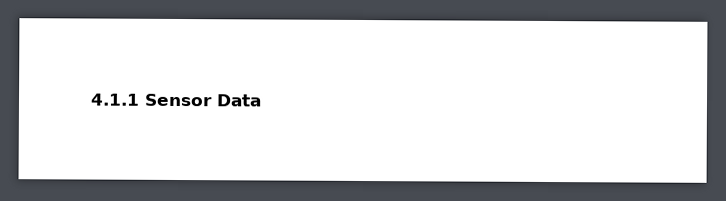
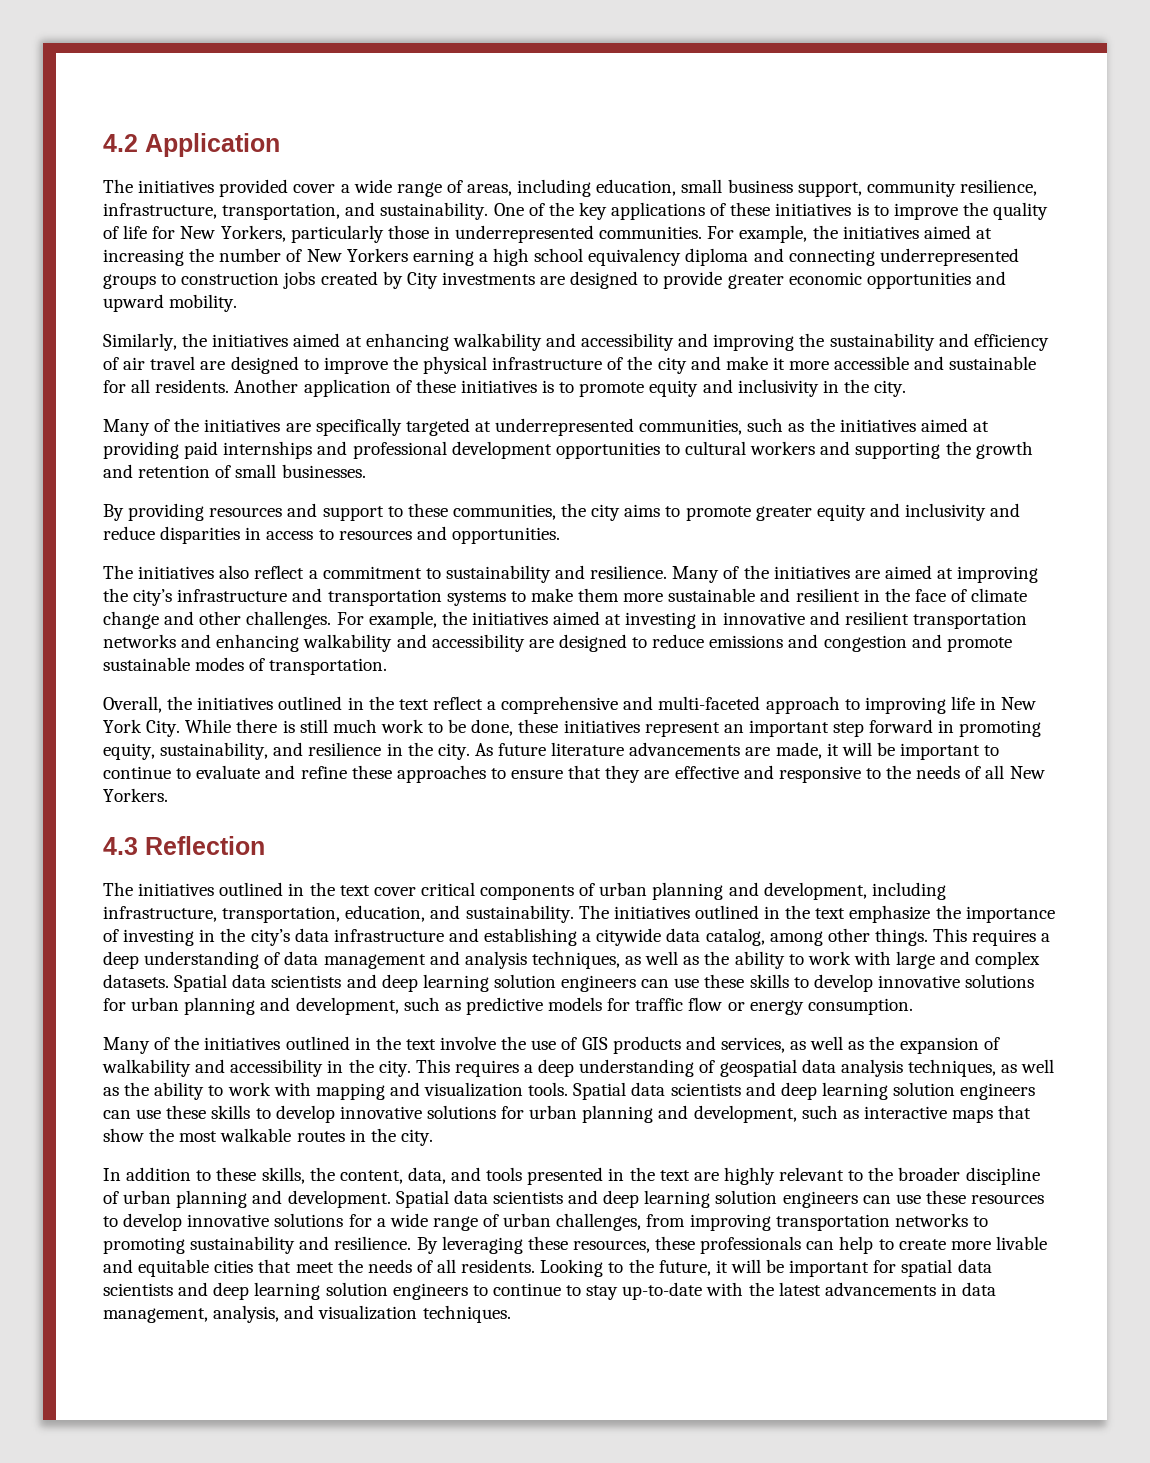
[90,93,262,107] 4.1.1 Sensor Data -> [103,133,280,157] [103,179,1037,197] [103,202,1049,220] [103,225,992,243] [103,248,1019,266] [103,271,1006,289] [103,294,238,312] [103,333,1049,351] [103,356,1037,374] [103,379,907,397] [103,418,989,436] [103,441,1033,459] [103,464,366,478] [103,503,1021,521] [103,526,560,544] [103,565,1039,583] [103,588,1028,606] [103,611,1027,629] [103,634,1012,652] [103,657,388,675] [103,696,1037,714] [103,719,1042,737] [103,742,1000,760] [103,765,1045,783] [103,788,168,802] [103,836,265,855] [103,882,946,900] [103,905,1055,923] [103,928,1051,946] [103,951,1041,969] [103,974,1035,992] [103,997,913,1015] [103,1036,1000,1054] [102,1059,1055,1077] [103,1082,1036,1100] [103,1105,1032,1123] [103,1128,433,1146] [103,1167,1040,1185] [103,1190,1045,1208] [103,1213,988,1231] [103,1236,1047,1254] [103,1259,992,1277] [103,1282,997,1300] [103,1305,511,1323] 4.2 Application // The initiatives provided cover a wide range of areas, including education, small business support, community resilience, infrastructure, transportation, and sustainability. One of the key applications of these initiatives is to improve the quality of life for New Yorkers, particularly those in underrepresented communities. For example, the initiatives aimed at increasing the number of New Yorkers earning a high school equivalency diploma and connecting underrepresented groups to construction jobs created by City investments are designed to provide greater economic opportunities and upward mobility. // Similarly, the initiatives aimed at enhancing walkability and accessibility and improving the sustainability and efficiency of air travel are designed to improve the physical infrastructure of the city and make it more accessible and sustainable for all residents. Another application of these initiatives is to promote equity and inclusivity in the city. // Many of the initiatives are specifically targeted at underrepresented communities, such as the initiatives aimed at providing paid internships and professional development opportunities to cultural workers and supporting the growth and retention of small businesses. // By providing resources and support to these communities, the city aims to promote greater equity and inclusivity and reduce disparities in access to resources and opportunities. // The initiatives also reflect a commitment to sustainability and resilience. Many of the initiatives are aimed at improving the city’s infrastructure and transportation systems to make them more sustainable and resilient in the face of climate change and other challenges. For example, the initiatives aimed at investing in innovative and resilient transportation networks and enhancing walkability and accessibility are designed to reduce emissions and congestion and promote sustainable modes of transportation. // Overall, the initiatives outlined in the text reflect a comprehensive and multi-faceted approach to improving life in New York City. While there is still much work to be done, these initiatives represent an important step forward in promoting equity, sustainability, and resilience in the city. As future literature advancements are made, it will be important to continue to evaluate and refine these approaches to ensure that they are effective and responsive to the needs of all New Yorkers. // 4.3 Reflection // The initiatives outlined in the text cover critical components of urban planning and development, including infrastructure, transportation, education, and sustainability. The initiatives outlined in the text emphasize the importance of investing in the city’s data infrastructure and establishing a citywide data catalog, among other things. This requires a deep understanding of data management and analysis techniques, as well as the ability to work with large and complex datasets. Spatial data scientists and deep learning solution engineers can use these skills to develop innovative solutions for urban planning and development, such as predictive models for traffic flow or energy consumption. // Many of the initiatives outlined in the text involve the use of GIS products and services, as well as the expansion of walkability and accessibility in the city. This requires a deep understanding of geospatial data analysis techniques, as well as the ability to work with mapping and visualization tools. Spatial data scientists and deep learning solution engineers can use these skills to develop innovative solutions for urban planning and development, such as interactive maps that show the most walkable routes in the city. // In addition to these skills, the content, data, and tools presented in the text are highly relevant to the broader discipline of urban planning and development. Spatial data scientists and deep learning solution engineers can use these resources to develop innovative solutions for a wide range of urban challenges, from improving transportation networks to promoting sustainability and resilience. By leveraging these resources, these professionals can help to create more livable and equitable cities that meet the needs of all residents. Looking to the future, it will be important for spatial data scientists and deep learning solution engineers to continue to stay up-to-date with the latest advancements in data management, analysis, and visualization techniques.

